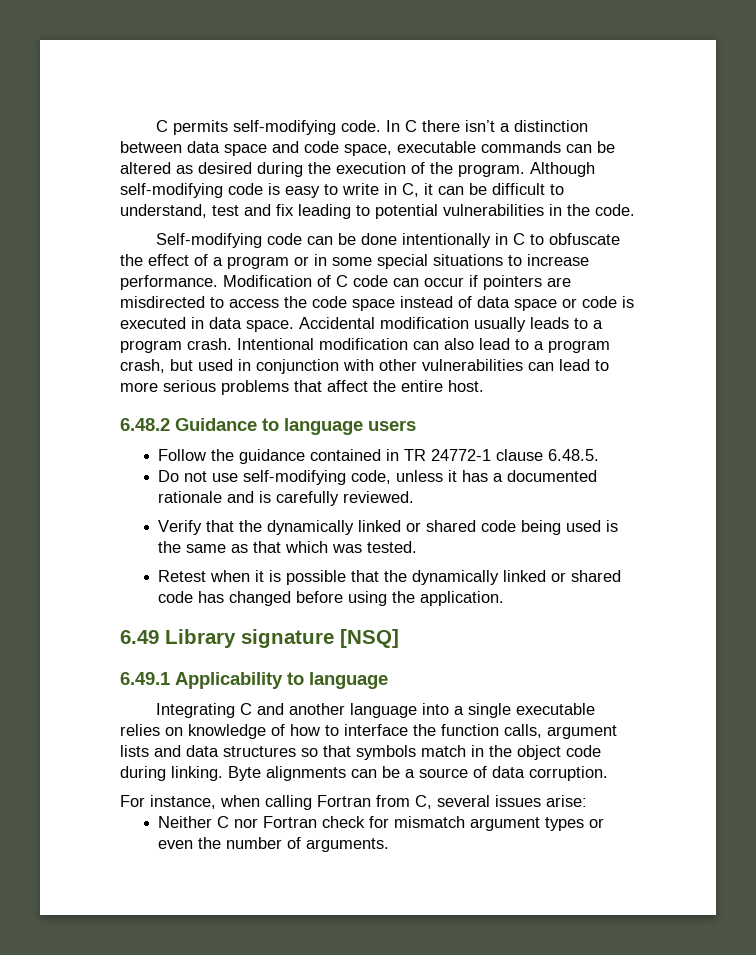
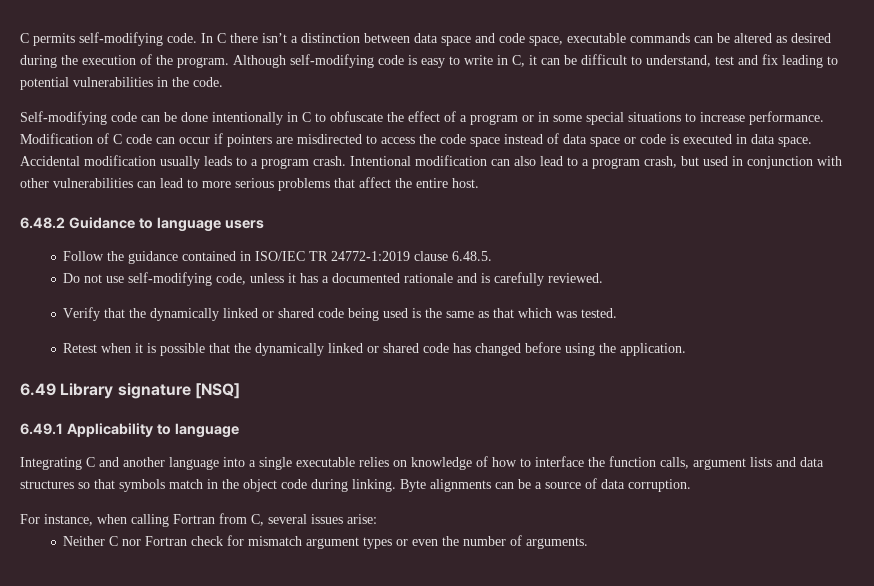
[404,449,492,461] TR 24772-1 -> [255,251,411,261] ISO/IEC TR 24772-1:2019

